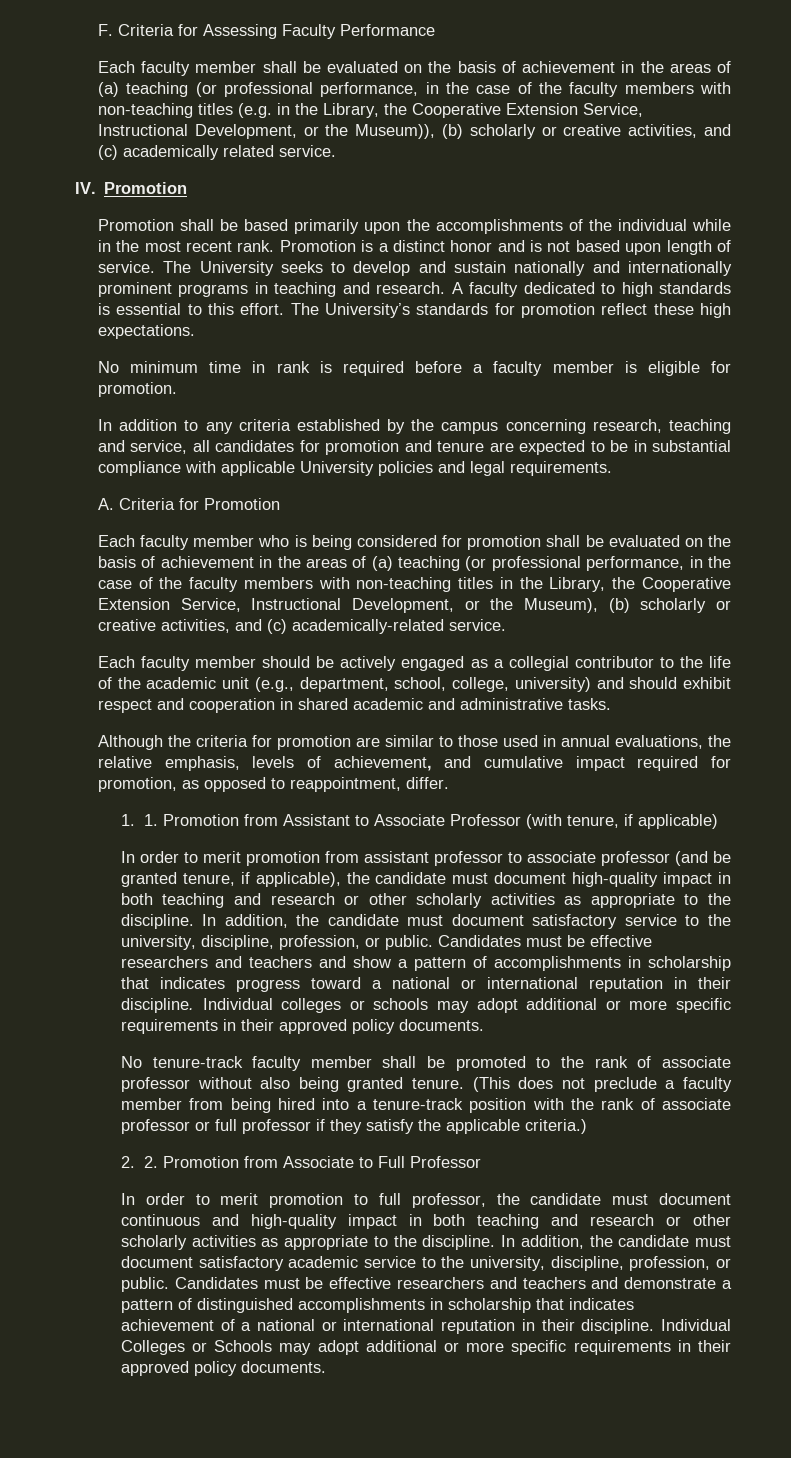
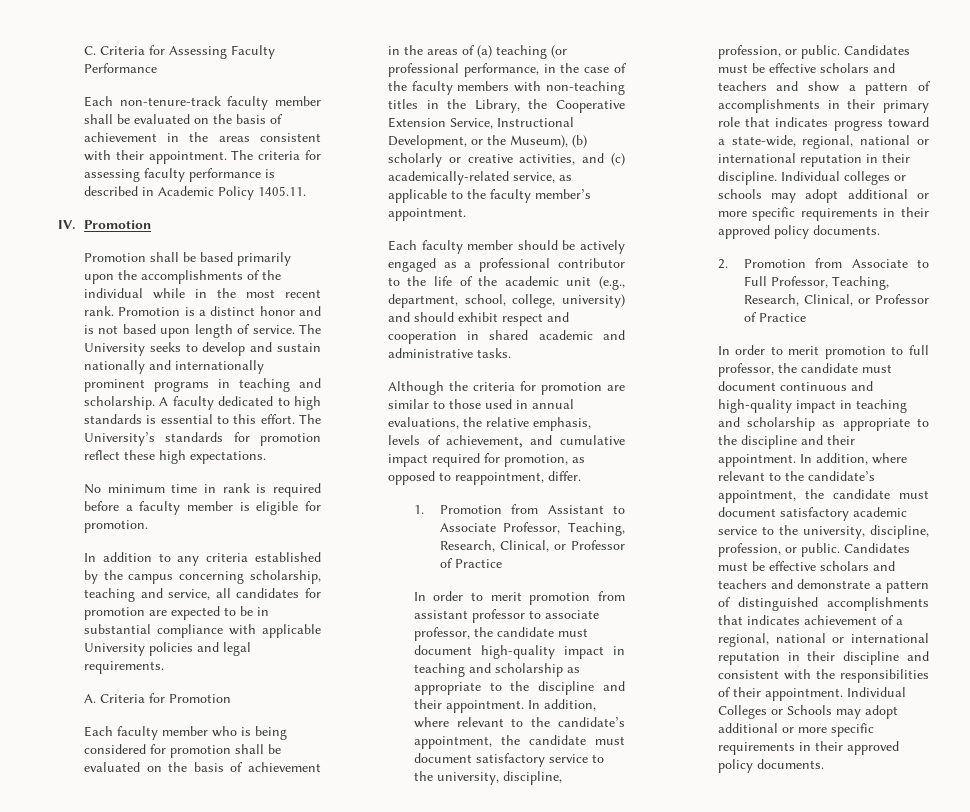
[97,24,113,36] F. -> [83,46,96,55] C.
(135, 67) none -> [119,96,221,106] non-tenure-track
[717,61,731,73] [97,82,731,97] [97,103,643,118] [97,124,731,139] [97,145,336,160] of (a) teaching (or professional performance, in the case of the faculty members with non-teaching titles (e.g. in the Library, the Cooperative Extension Service, Instructional Development, or the Museum)), (b) scholarly or creative activities, and (c) academically related service. -> [260,133,321,142] [83,150,321,164] [83,168,275,182] [83,186,306,200] consistent with their appointment. The criteria for assessing faculty performance is described in Academic Policy 1405.11.
[376,282,446,294] research. -> [83,396,155,410] scholarship.
[592,419,662,433] research, -> [250,570,321,584] scholarship,
[404,440,485,452] and tenure -> (145, 613) none
[448,619,506,631] service. -> [512,172,572,183] [387,189,591,203] [387,208,466,221] service, as applicable to the faculty member’s appointment.
[508,656,569,671] collegial -> [479,258,551,272] professional
[143,814,158,826] 1. -> (424, 509) none
[449,814,718,829] Professor (with tenure, if applicable) -> [503,522,625,536] [439,540,625,552] [439,558,502,568] Professor, Teaching, Research, Clinical, or Professor of Practice
[600,851,731,866] [120,872,341,887] professor (and be granted tenure, if applicable), -> [413,627,470,641] professor,
[120,893,731,908] [120,914,288,929] both teaching and research or other scholarly activities as appropriate to the discipline. In addition, -> [413,663,580,677] [413,681,625,695] [413,699,596,713] [413,717,625,728] [413,736,492,749] teaching and scholarship as appropriate to the discipline and their appointment. In addition, where relevant to the candidate’s appointment,
[120,956,208,968] researchers -> [819,63,869,73] scholars
[648,956,731,971] scholarship -> [847,99,929,113] [717,117,740,127] their primary role
(382, 984) none -> [731,135,854,149] state-wide, regional,
[120,1056,731,1071] [120,1077,732,1092] [120,1098,732,1113] [120,1119,587,1134] [120,1156,158,1168] // No tenure-track faculty member shall be promoted to the rank of associate professor without also being granted tenure. (This does not preclude a faculty member from being hired into a tenure-track position with the rank of associate professor or full professor if they satisfy the applicable criteria.) // 2. 2. -> [717,259,728,269] // 2.
[409,1156,481,1168] Professor -> [770,276,889,290] [743,294,929,306] [743,312,806,322] Professor, Teaching, Research, Clinical, or Professor of Practice
[433,1214,732,1229] [120,1235,584,1250] both teaching and research or other scholarly activities as appropriate to the discipline. In addition, -> [855,399,907,413] [717,417,929,431] [717,435,855,449] [717,453,907,467] [717,471,875,481] [717,490,796,503] teaching and scholarship as appropriate to the discipline and their appointment. In addition, where relevant to the candidate’s appointment,
[396,1277,484,1289] researchers -> [819,561,869,571] scholars
[429,1298,531,1313] in scholarship -> (929, 604) none
[257,1319,655,1334] national or international reputation in their discipline. -> [717,633,929,647] [717,651,929,665] [717,669,929,683] [717,687,843,701] regional, national or international reputation in their discipline and consistent with the responsibilities of their appointment.

